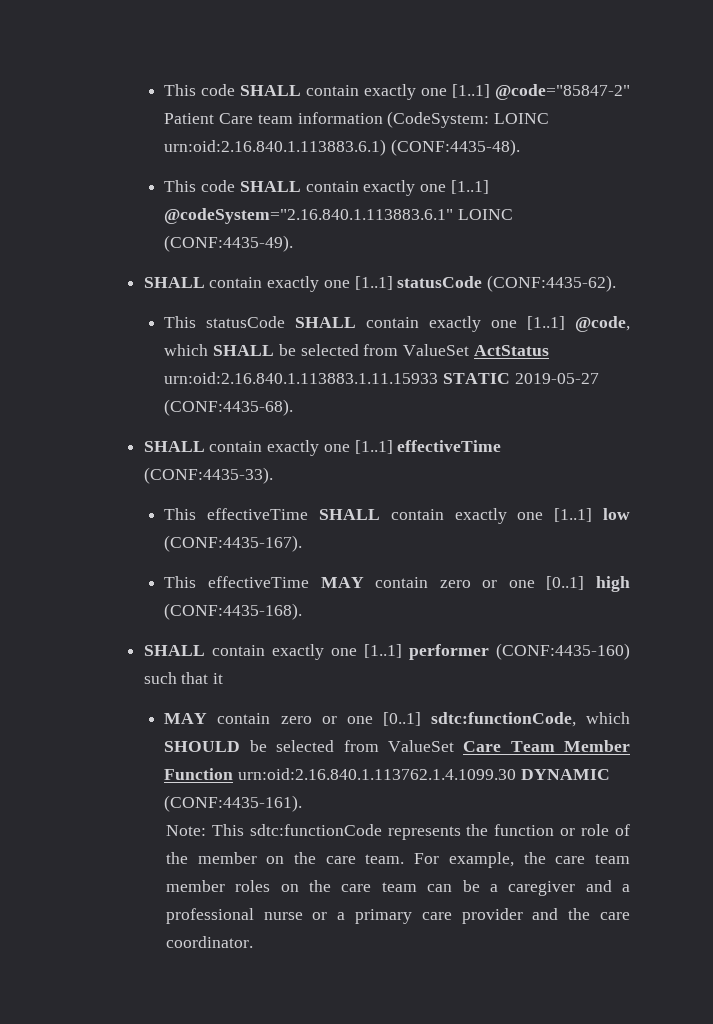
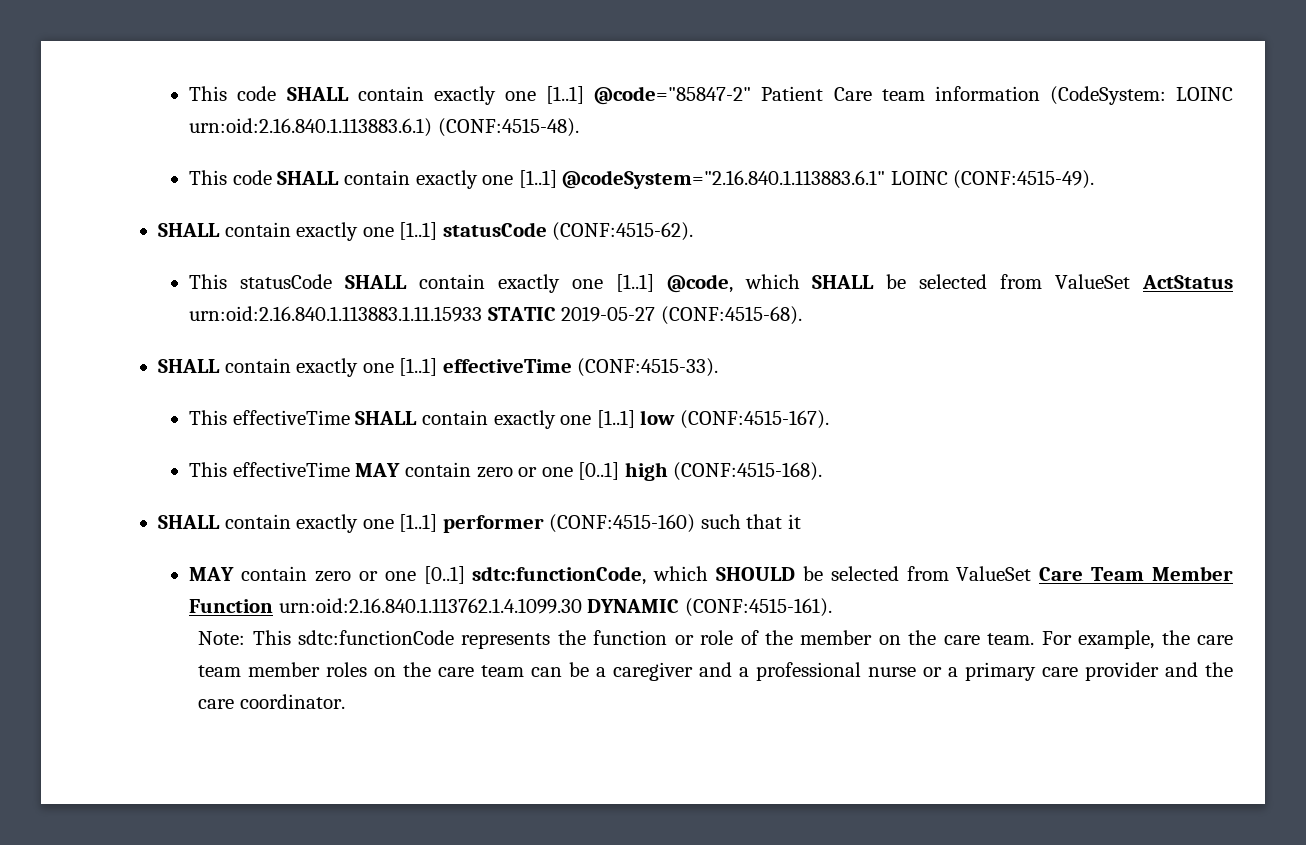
[391,139,521,156] (CONF:4435-48). -> [437,118,579,137] (CONF:4515-48).
[164,235,294,252] (CONF:4435-49). -> [953,170,1095,189] (CONF:4515-49).
[487,275,617,292] (CONF:4435-62). -> [552,222,694,241] (CONF:4515-62).
[164,399,294,416] (CONF:4435-68). -> [660,306,802,325] (CONF:4515-68).
[143,467,273,484] (CONF:4435-33). -> [577,358,719,377] (CONF:4515-33).
[164,535,303,552] (CONF:4435-167). -> [679,410,829,429] (CONF:4515-167).
[164,603,303,620] (CONF:4435-168). -> [673,462,823,481] (CONF:4515-168).
[496,643,630,660] (CONF:4435-160) -> [549,514,696,533] (CONF:4515-160)
[164,795,303,812] (CONF:4435-161). -> [684,598,832,617] (CONF:4515-161).

